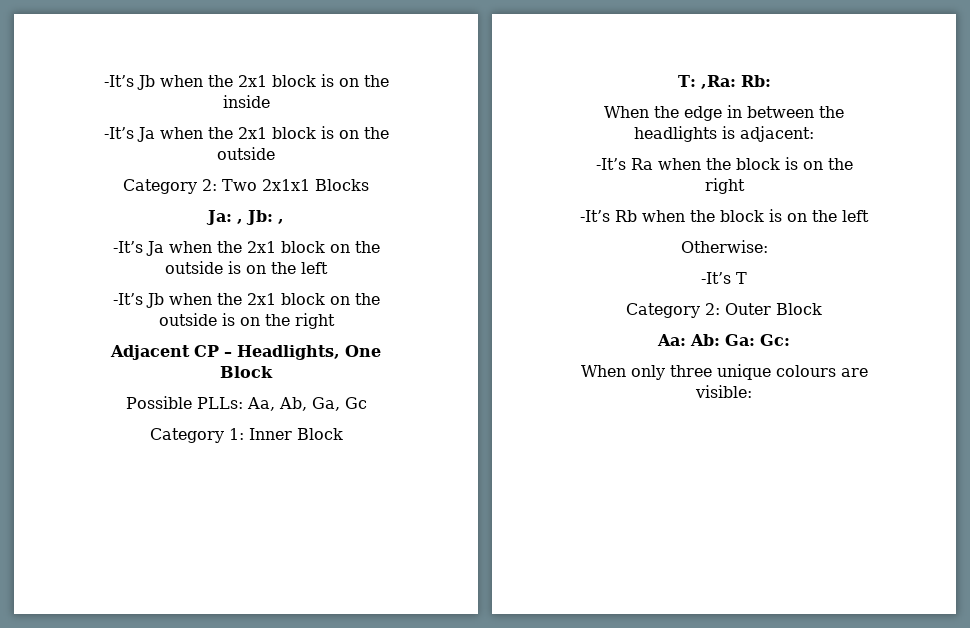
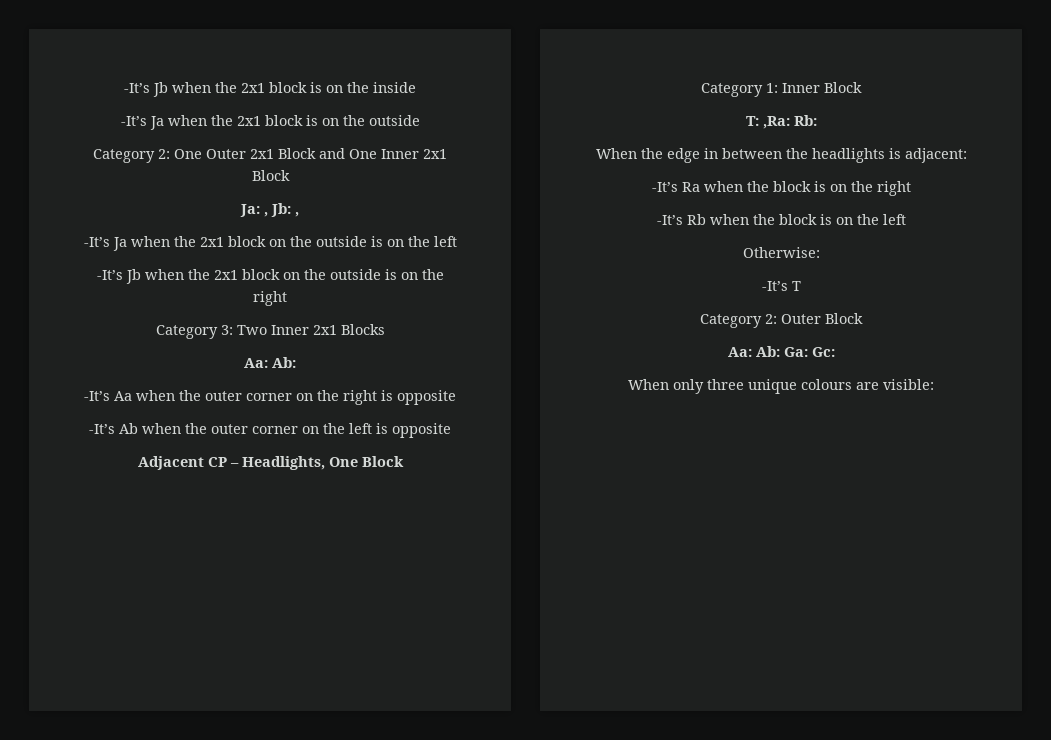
[222,179,369,191] Two 2x1x1 Blocks -> [174,148,447,159] [251,170,290,181] One Outer 2x1 Block and One Inner 2x1 Block
(335, 321) none -> [155,324,385,339] [244,357,296,368] [84,390,456,405] [89,423,451,438] // Category 3: Two Inner 2x1 Blocks // Aa: Ab: // -It’s Aa when the outer corner on the right is opposite // -It’s Ab when the outer corner on the left is opposite
[125,396,367,411] // Possible PLLs: Aa, Ab, Ga, Gc -> (404, 461) none

